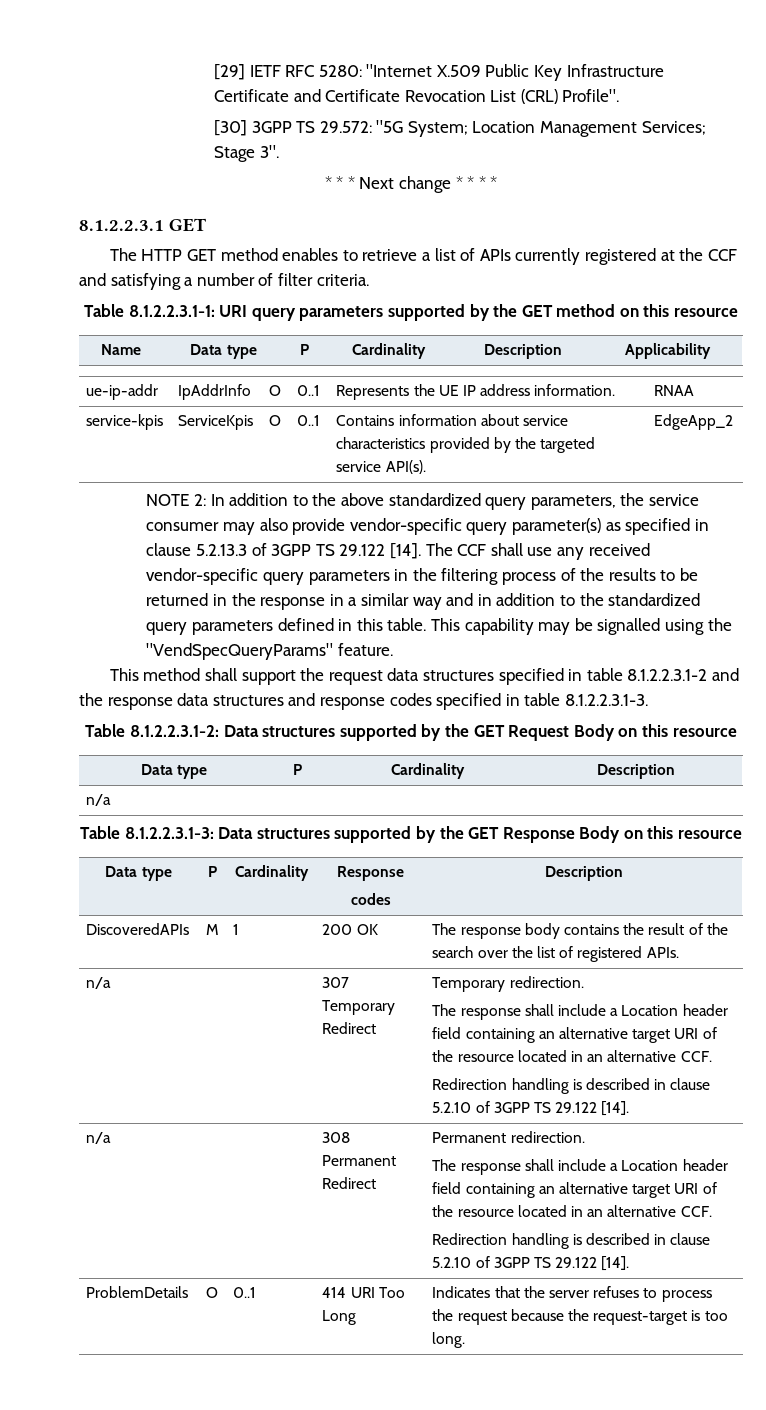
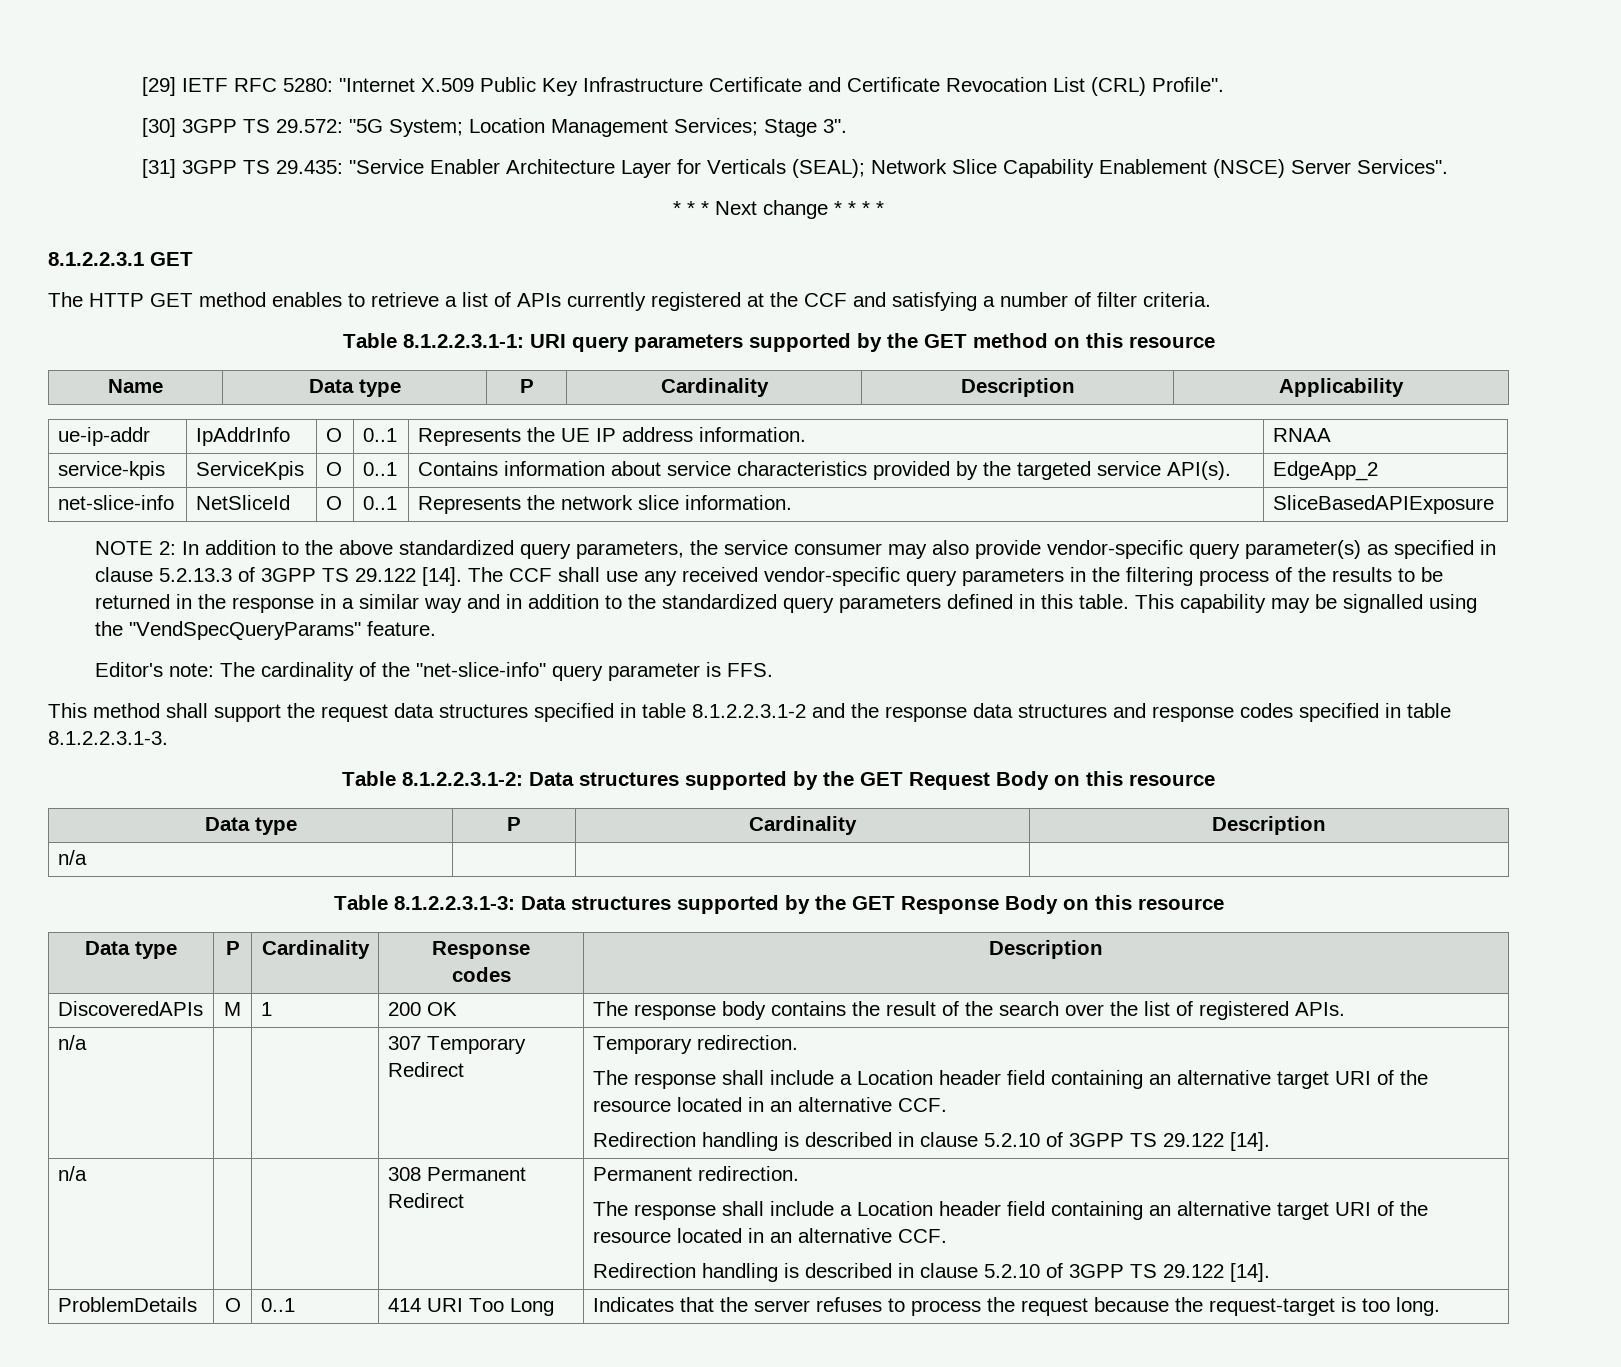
(279, 151) none -> [142,159,1449,178] // [31] 3GPP TS 29.435: "Service Enabler Architecture Layer for Verticals (SEAL); Network Slice Capability Enablement (NSCE) Server Services".
(734, 422) none -> [57,495,174,510] [195,495,290,510] [325,496,342,510] [362,496,397,510] [417,495,792,514] [1272,495,1494,514] // net-slice-info | NetSliceId | O | 0..1 | Represents the network slice information. | SliceBasedAPIExposure
(394, 649) none -> [95,662,774,681] // Editor's note: The cardinality of the "net-slice-info" query parameter is FFS.

